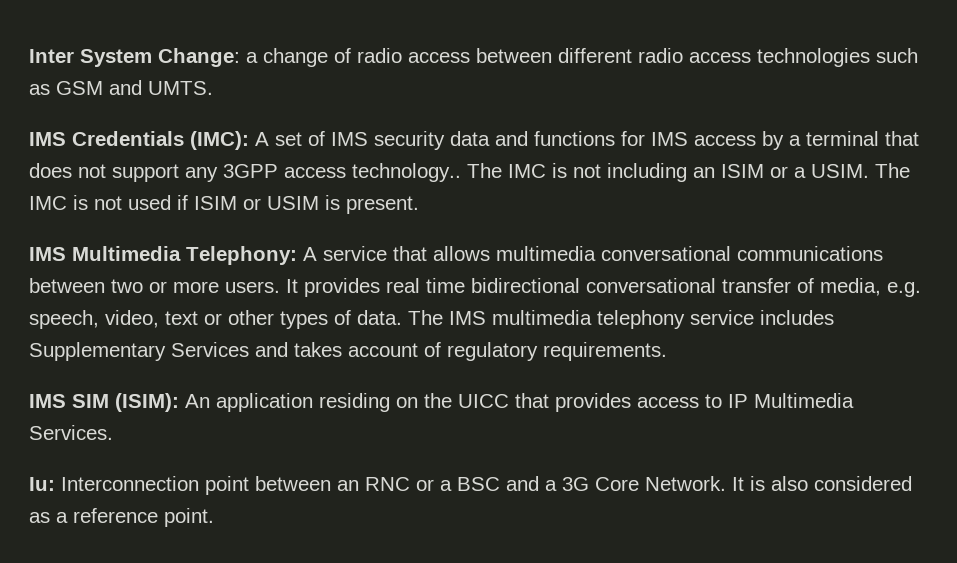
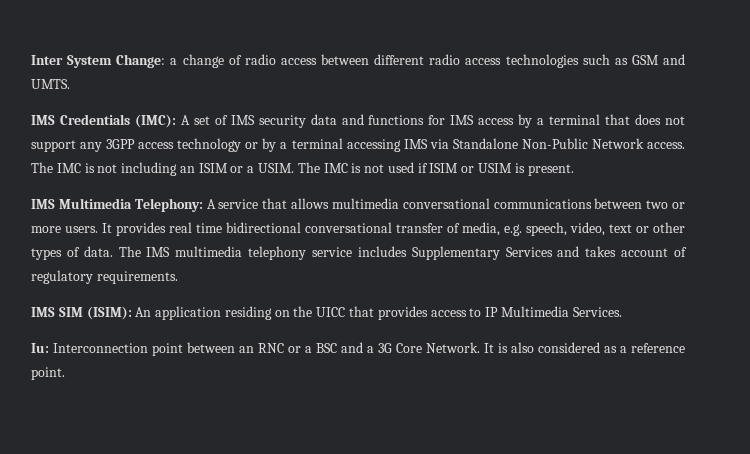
[352,163,461,182] technology.. -> [177,138,685,152] technology or by a terminal accessing IMS via Standalone Non-Public Network access.

